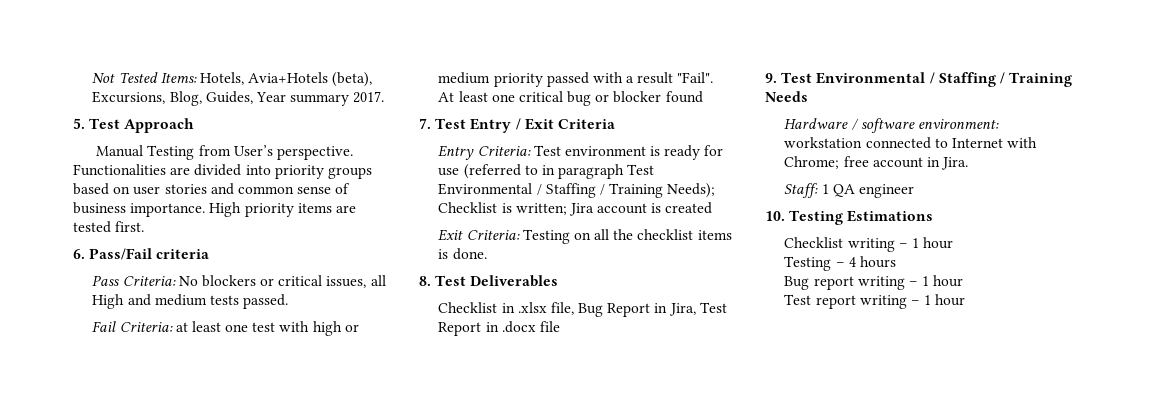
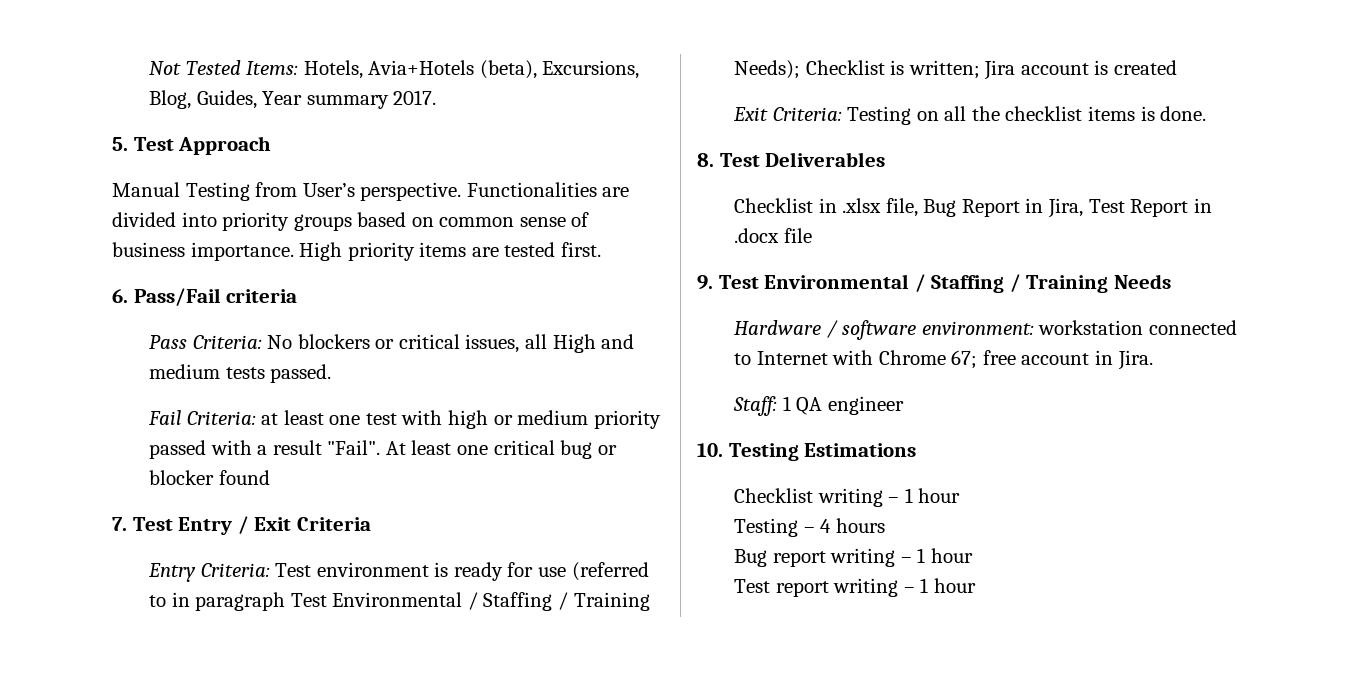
[133,183,234,195] user stories and -> (434, 222) none
[784,156,840,169] Chrome; -> [878,350,978,369] Chrome 67;

